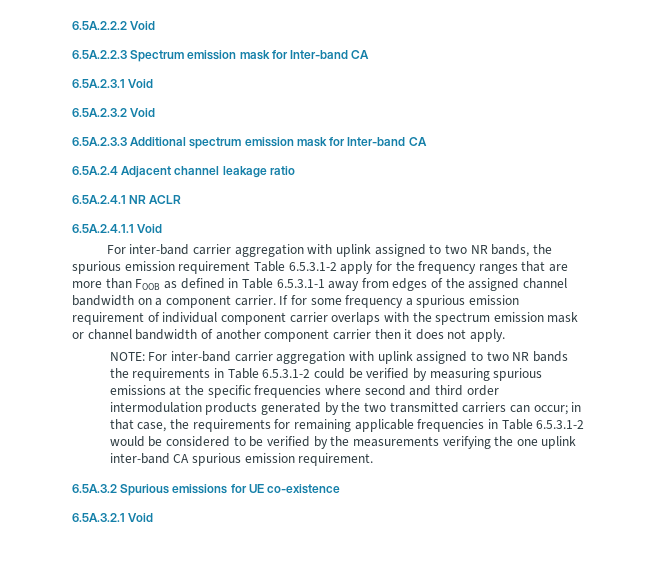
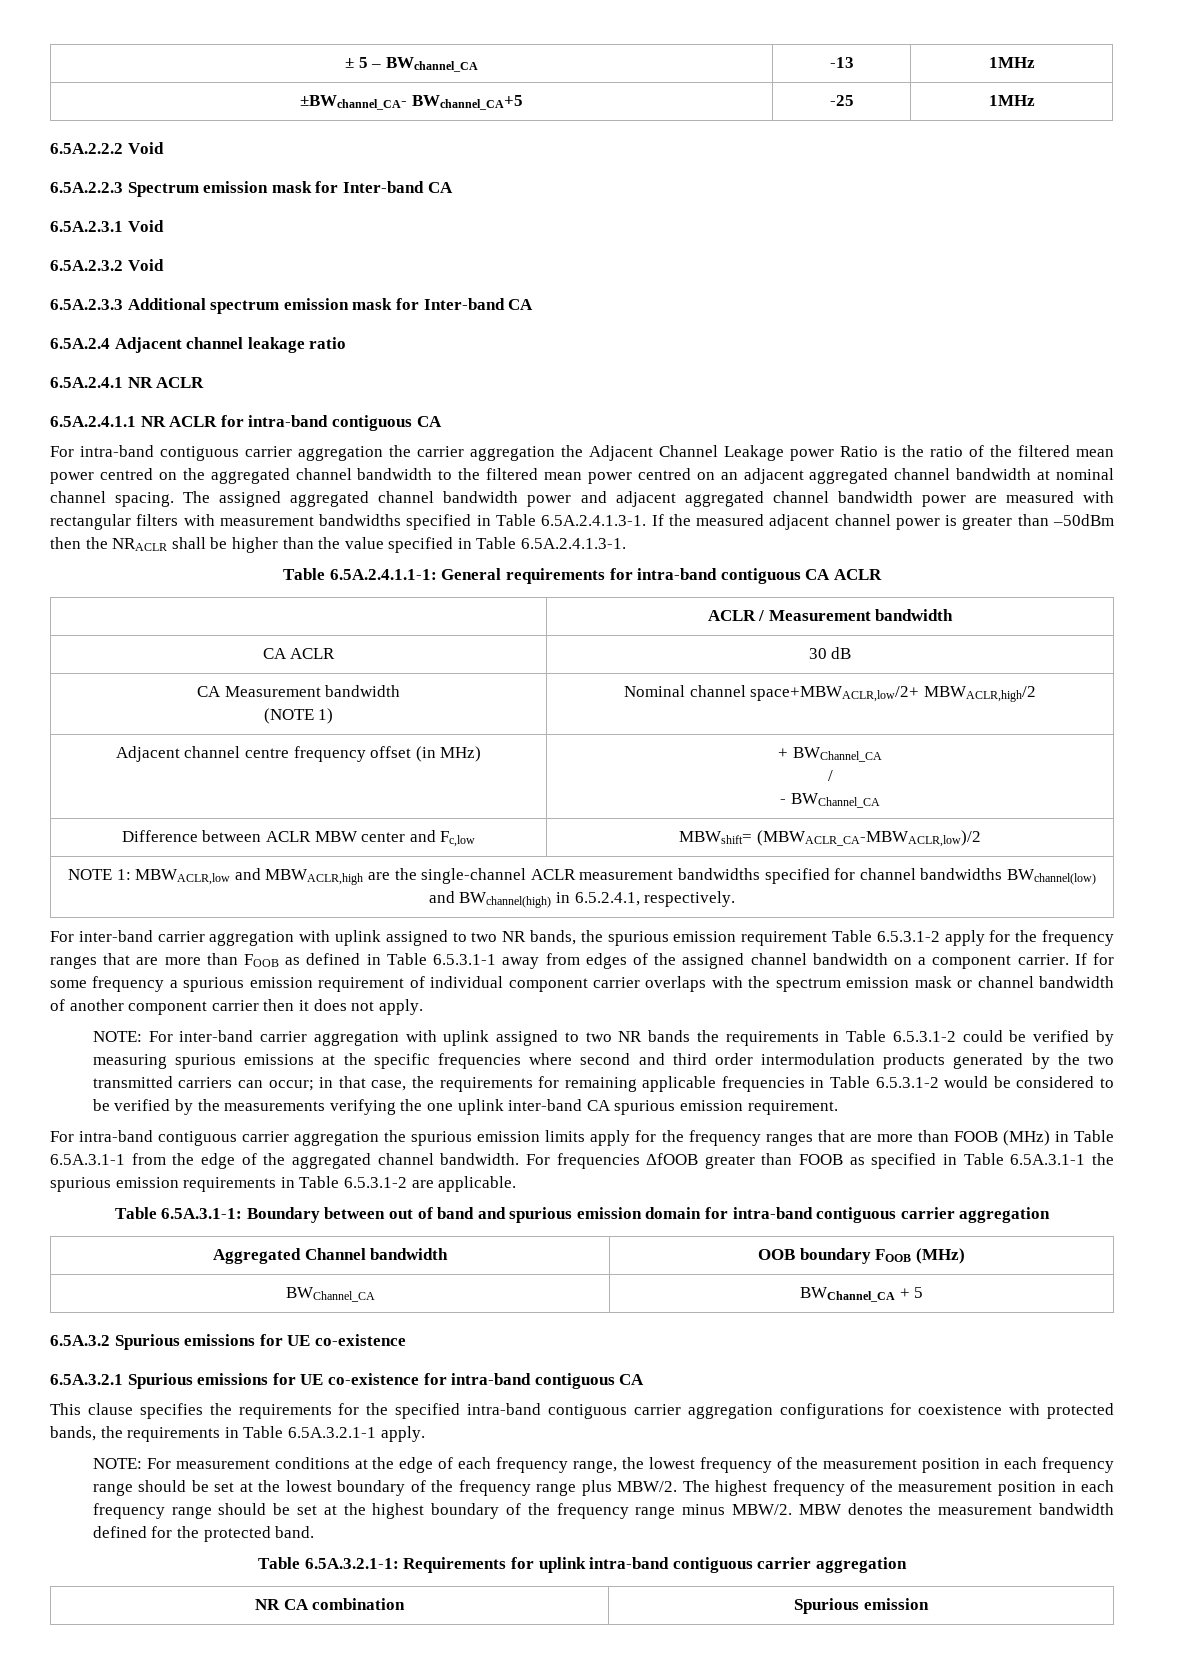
(72, 25) none -> [345,57,478,72] [829,57,854,68] [988,57,1035,68] [300,95,523,110] [829,95,854,106] [988,95,1035,106] ± 5 – BWchannel_CA | -13 | 1MHz // ±BWchannel_CA- BWchannel_CA+5 | -25 | 1MHz //
[137,224,163,233] Void -> [140,415,442,431] [50,445,1114,461] [50,468,1114,484] [50,491,1114,507] [50,514,1115,530] [50,537,627,553] [283,568,882,584] [707,609,954,621] [262,648,336,659] [808,647,852,659] [196,685,401,697] [263,708,334,724] [624,685,1036,702] [115,746,482,762] [778,747,882,762] [827,770,833,781] [780,793,880,808] [121,830,476,847] [679,830,981,847] [68,868,1096,885] [428,891,736,908] NR ACLR for intra-band contiguous CA // For intra-band contiguous carrier aggregation the carrier aggregation the Adjacent Channel Leakage power Ratio is the ratio of the filtered mean power centred on the aggregated channel bandwidth to the filtered mean power centred on an adjacent aggregated channel bandwidth at nominal channel spacing. The assigned aggregated channel bandwidth power and adjacent aggregated channel bandwidth power are measured with rectangular filters with measurement bandwidths specified in Table 6.5A.2.4.1.3-1. If the measured adjacent channel power is greater than –50dBm then the NRACLR shall be higher than the value specified in Table 6.5A.2.4.1.3-1. // Table 6.5A.2.4.1.1-1: General requirements for intra-band contiguous CA ACLR // | ACLR / Measurement bandwidth // CA ACLR | 30 dB // CA Measurement bandwidth // (NOTE 1) | Nominal channel space+MBWACLR,low/2+ MBWACLR,high/2 // Adjacent channel centre frequency offset (in MHz) | + BWChannel_CA // / // - BWChannel_CA // Difference between ACLR MBW center and Fc,low | MBWshift= (MBWACLR_CA-MBWACLR,low)/2 // NOTE 1: MBWACLR,low and MBWACLR,high are the single-channel ACLR measurement bandwidths specified for channel bandwidths BWchannel(low) and BWchannel(high) in 6.5.2.4.1, respectively.
(374, 459) none -> [50,1130,1114,1146] [50,1153,1114,1169] [50,1176,517,1192] [114,1207,1051,1223] [212,1248,449,1264] [758,1248,965,1264] [285,1287,375,1302] [799,1287,924,1302] // For intra-band contiguous carrier aggregation the spurious emission limits apply for the frequency ranges that are more than FOOB (MHz) in Table 6.5A.3.1-1 from the edge of the aggregated channel bandwidth. For frequencies ΔfOOB greater than FOOB as specified in Table 6.5A.3.1-1 the spurious emission requirements in Table 6.5.3.1-2 are applicable. // Table 6.5A.3.1-1: Boundary between out of band and spurious emission domain for intra-band contiguous carrier aggregation // Aggregated Channel bandwidth | OOB boundary FOOB (MHz) // BWChannel_CA | BWChannel_CA + 5
[128,513,154,522] Void -> [127,1373,645,1389] [50,1403,1114,1419] [50,1426,425,1442] [92,1457,1115,1473] [92,1480,1114,1496] [92,1503,1115,1519] [92,1526,315,1542] [258,1557,907,1573] [254,1598,406,1610] [794,1598,929,1614] Spurious emissions for UE co-existence for intra-band contiguous CA // This clause specifies the requirements for the specified intra-band contiguous carrier aggregation configurations for coexistence with protected bands, the requirements in Table 6.5A.3.2.1-1 apply. // NOTE: For measurement conditions at the edge of each frequency range, the lowest frequency of the measurement position in each frequency range should be set at the lowest boundary of the frequency range plus MBW/2. The highest frequency of the measurement position in each frequency range should be set at the highest boundary of the frequency range minus MBW/2. MBW denotes the measurement bandwidth defined for the protected band. // Table 6.5A.3.2.1-1: Requirements for uplink intra-band contiguous carrier aggregation // NR CA combination | Spurious emission

